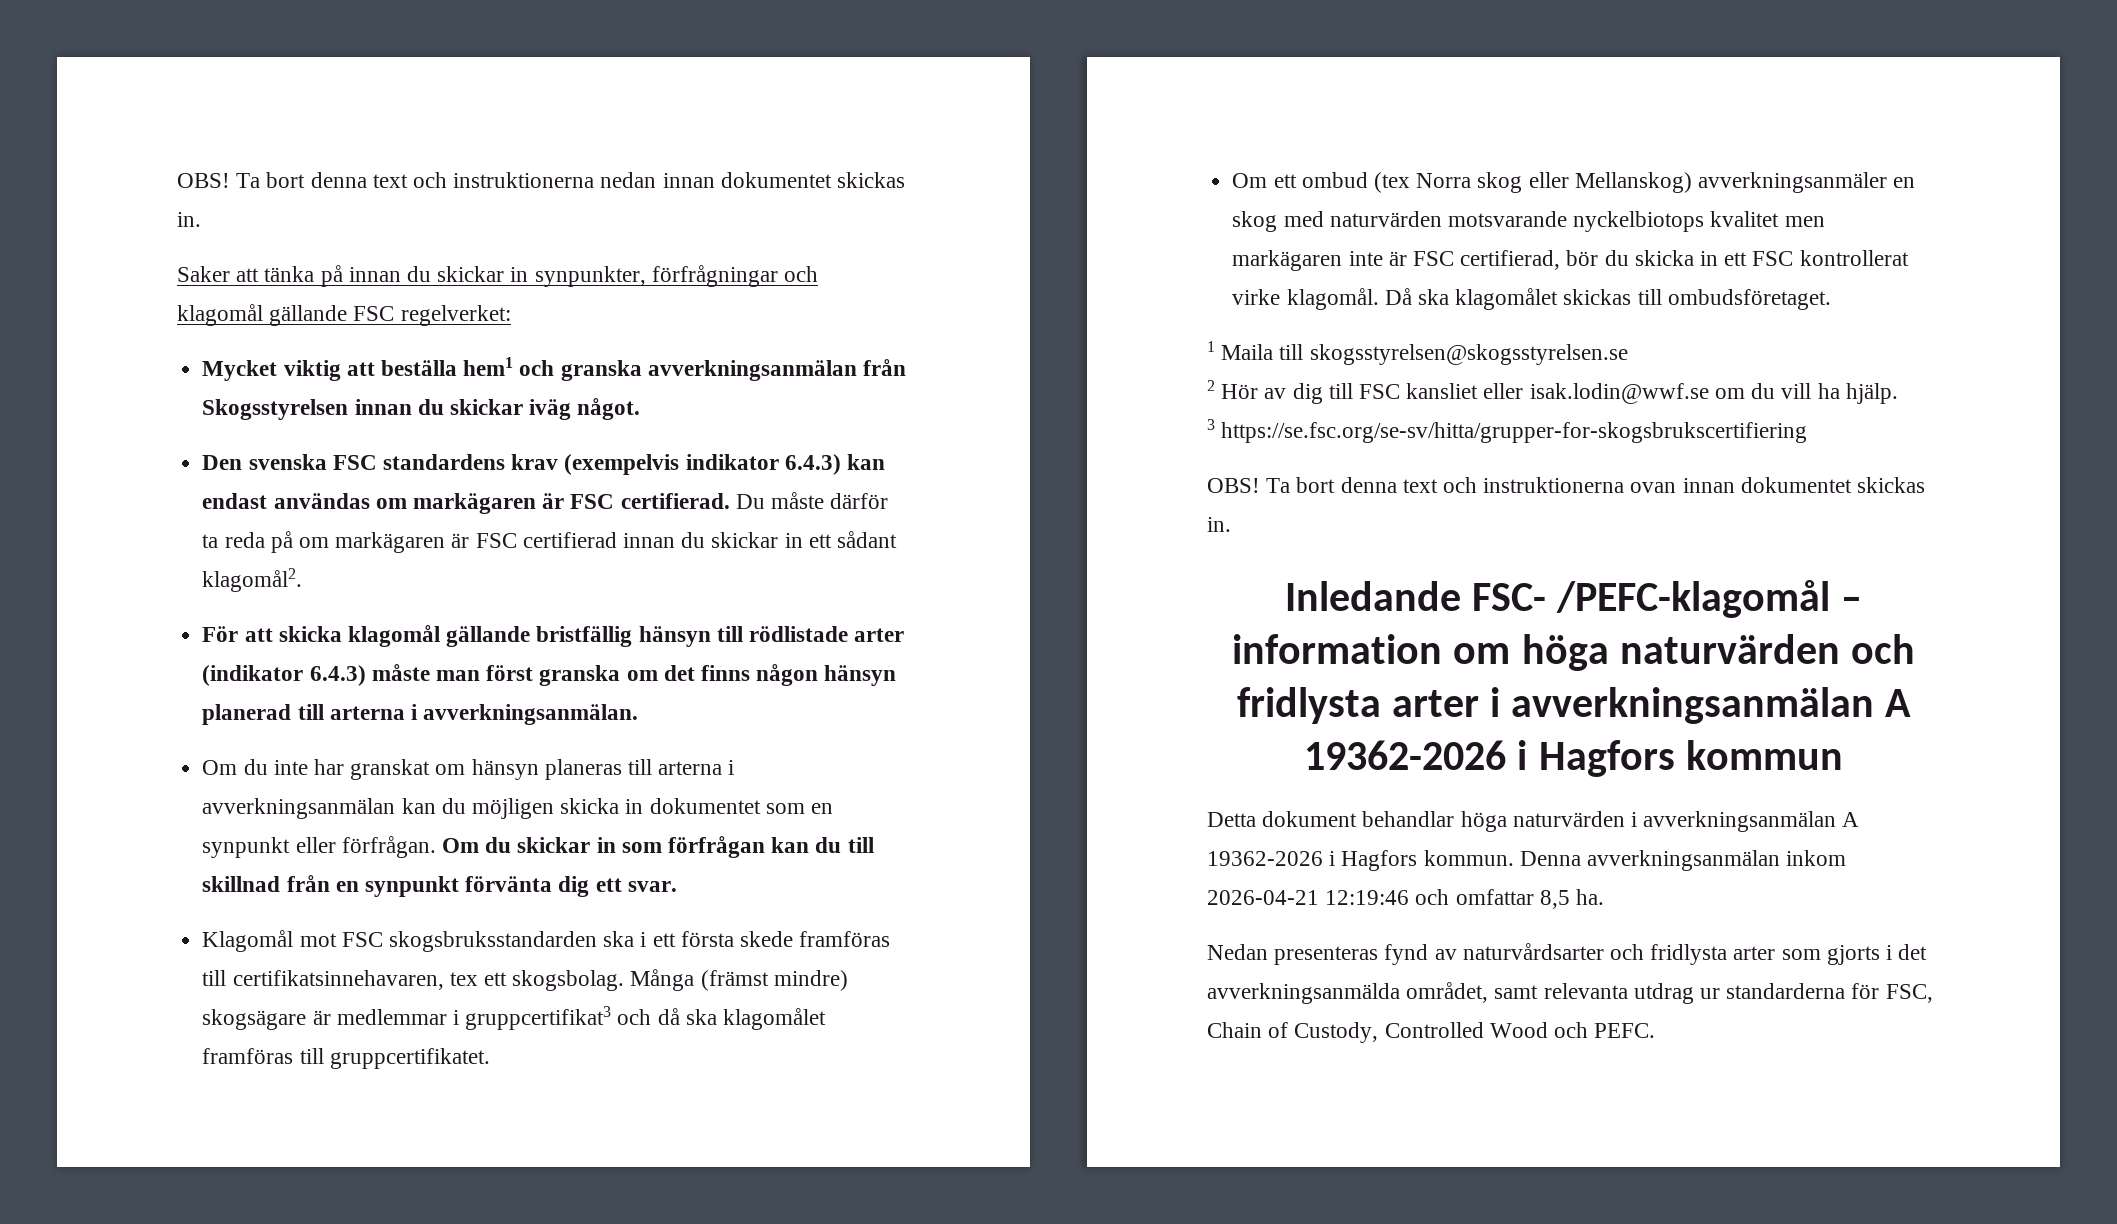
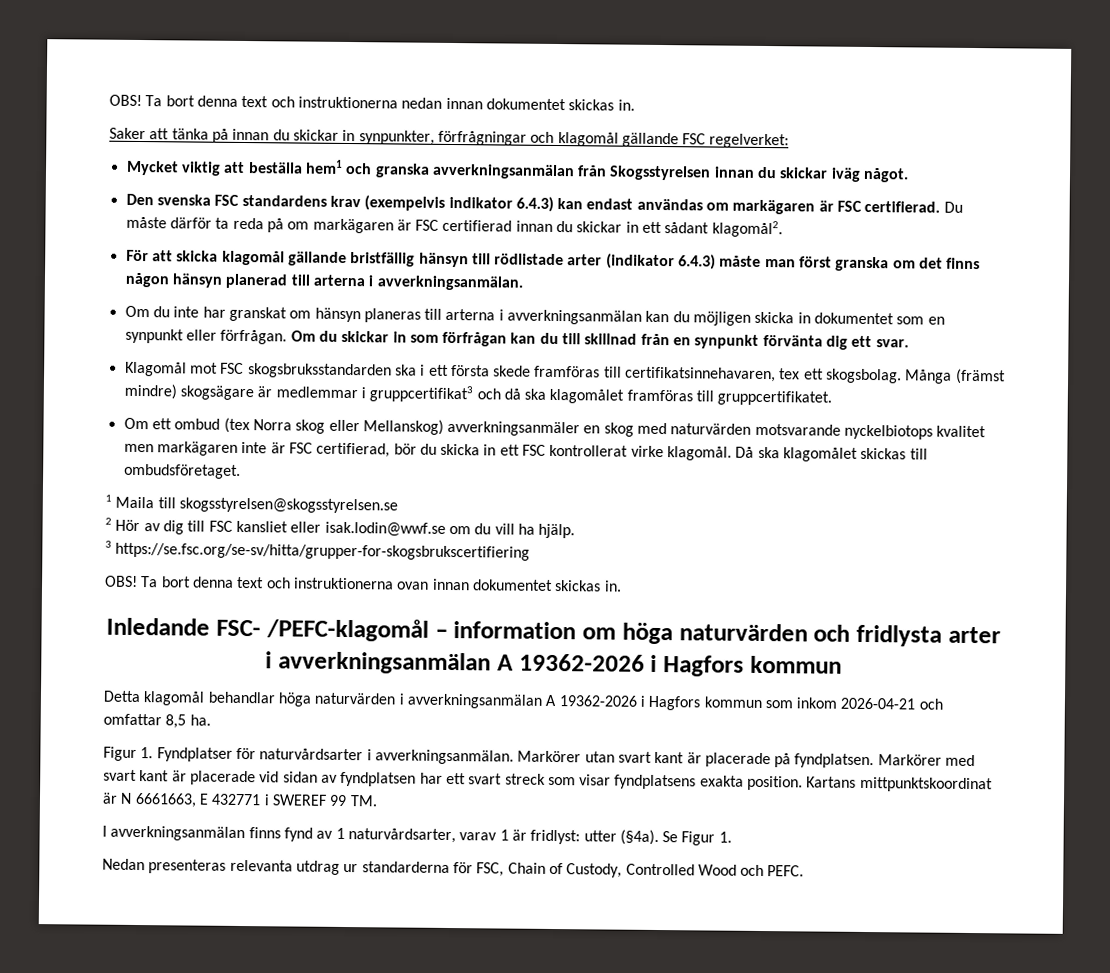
[1262,811,1358,827] dokument -> [143,691,206,706] klagomål
[1423,850,1781,871] kommun. Denna avverkningsanmälan -> [703,696,793,709] kommun som
[1325,890,1410,905] 12:19:46 -> (916, 703) none
[1207,943,1928,965] [1207,982,1539,1004] Nedan presenteras fynd av naturvårdsarter och fridlysta arter som gjorts i det avverkningsanmälda området, samt -> [103,746,976,769] [103,769,993,793] [102,792,378,808] [102,825,732,846] [102,858,227,874] Figur 1. Fyndplatser för naturvårdsarter i avverkningsanmälan. Markörer utan svart kant är placerade på fyndplatsen. Markörer med svart kant är placerade vid sidan av fyndplatsen har ett svart streck som visar fyndplatsens exakta position. Kartans mittpunktskoordinat är N 6661663, E 432771 i SWEREF 99 TM. // I avverkningsanmälan finns fynd av 1 naturvårdsarter, varav 1 är fridlyst: utter (§4a). Se Figur 1. // Nedan presenteras

